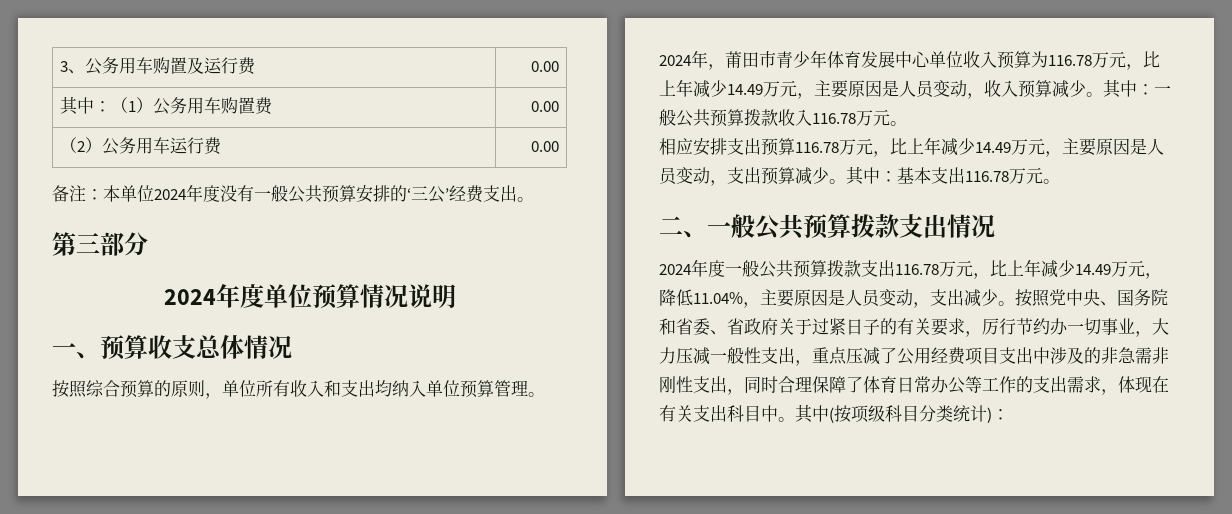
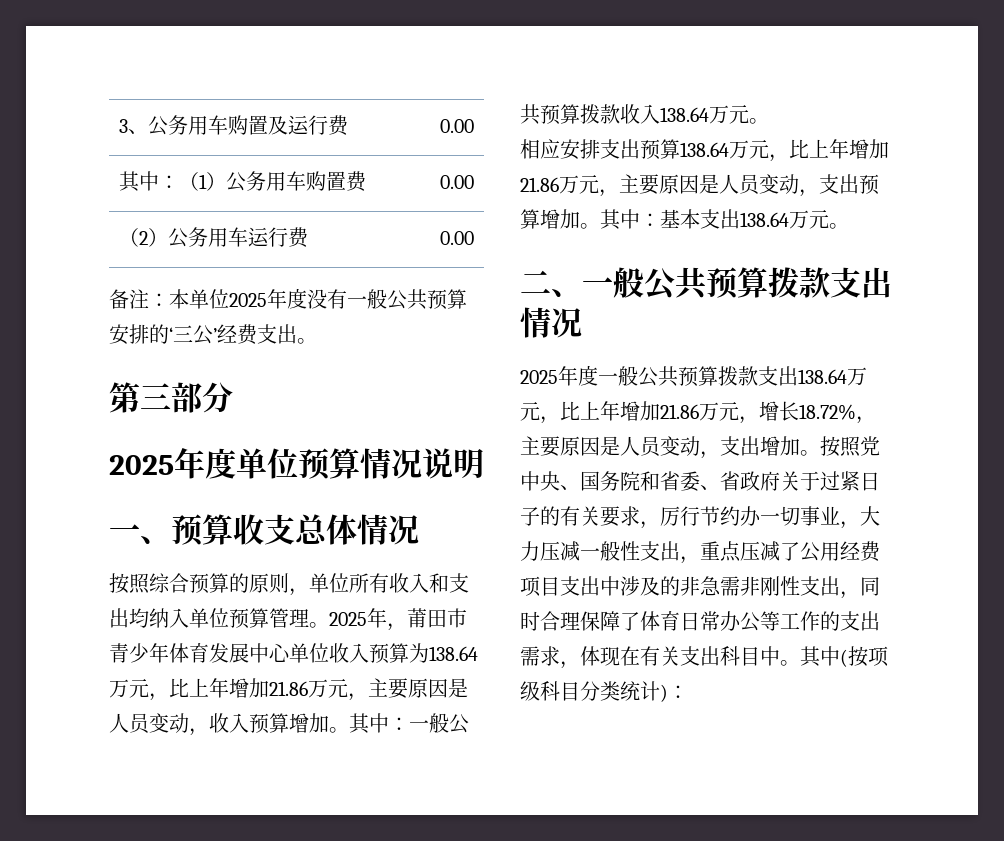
[154,189,186,200] 2024 -> [229,293,267,307] 2025
[163,289,216,305] 2024 -> [109,455,174,475] 2025
[659,55,691,66] 2024 -> [329,612,367,626] 2025
[1048,51,1160,70] [659,79,763,98] 116.78万元，比上年减少14.49 -> [429,646,478,661] [109,678,308,701] 138.64万元，比上年增加21.86
[1052,80,1086,98] 减少 -> [289,713,329,733] 增加
[812,113,856,124] 116.78 -> [660,107,709,122] 138.64
[795,137,1011,157] 116.78万元，比上年减少14.49 -> [680,139,889,162] [520,177,559,192] 138.64万元，比上年增加21.86
[795,167,829,185] 减少 -> [540,209,580,229] 增加
[965,171,1009,182] 116.78 -> [740,212,789,227] 138.64
[659,264,691,275] 2024 -> [520,370,558,384] 2025
[895,259,1162,279] [659,289,998,308] 116.78万元，比上年减少14.49万元，降低11.04%，主要原因是人员变动，支出减少 -> [798,367,867,386] [520,401,876,424] [520,436,800,459] 138.64万元，比上年增加21.86万元，增长18.72%，主要原因是人员变动，支出增加

